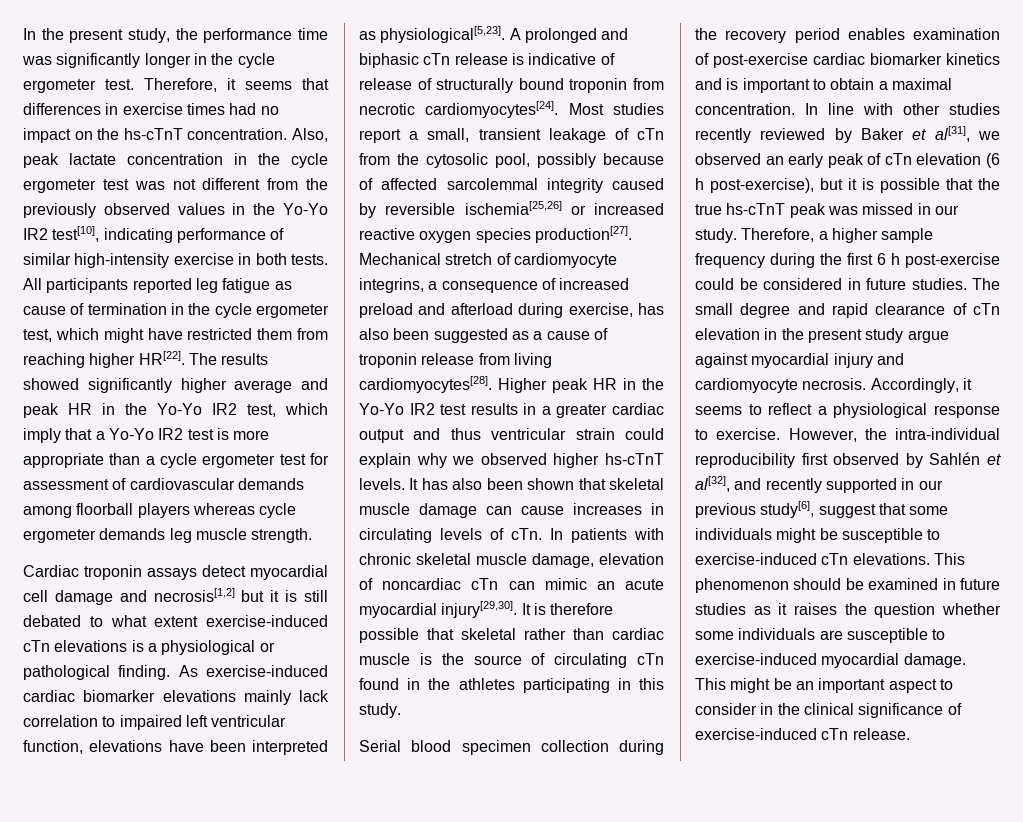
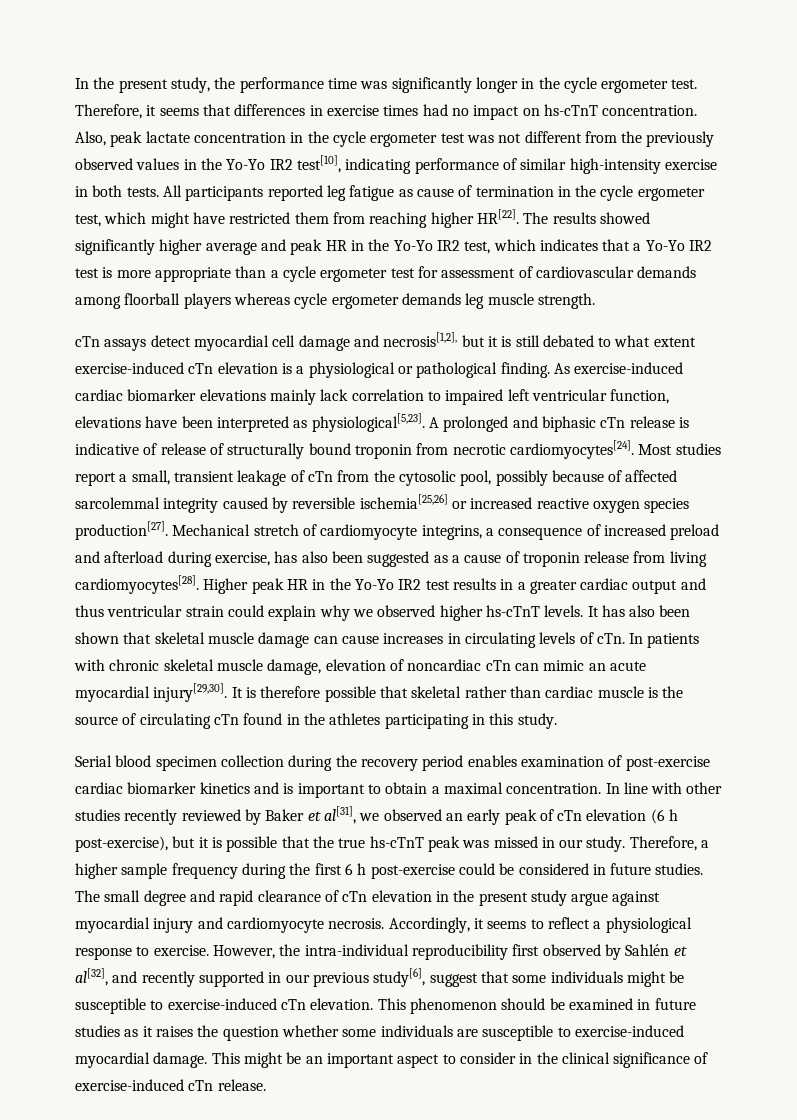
[97,128,120,140] the -> (540, 112) none
[23,428,61,443] imply -> [539,239,598,251] indicates
[23,565,142,580] Cardiac troponin -> [75,336,100,347] cTn
[153,588,235,602] necrosis[1,2] -> [383,332,458,347] necrosis[1,2],
[54,640,128,652] elevations -> [217,362,278,374] elevation
[852,553,930,565] elevations. -> [310,998,374,1010] elevation.

